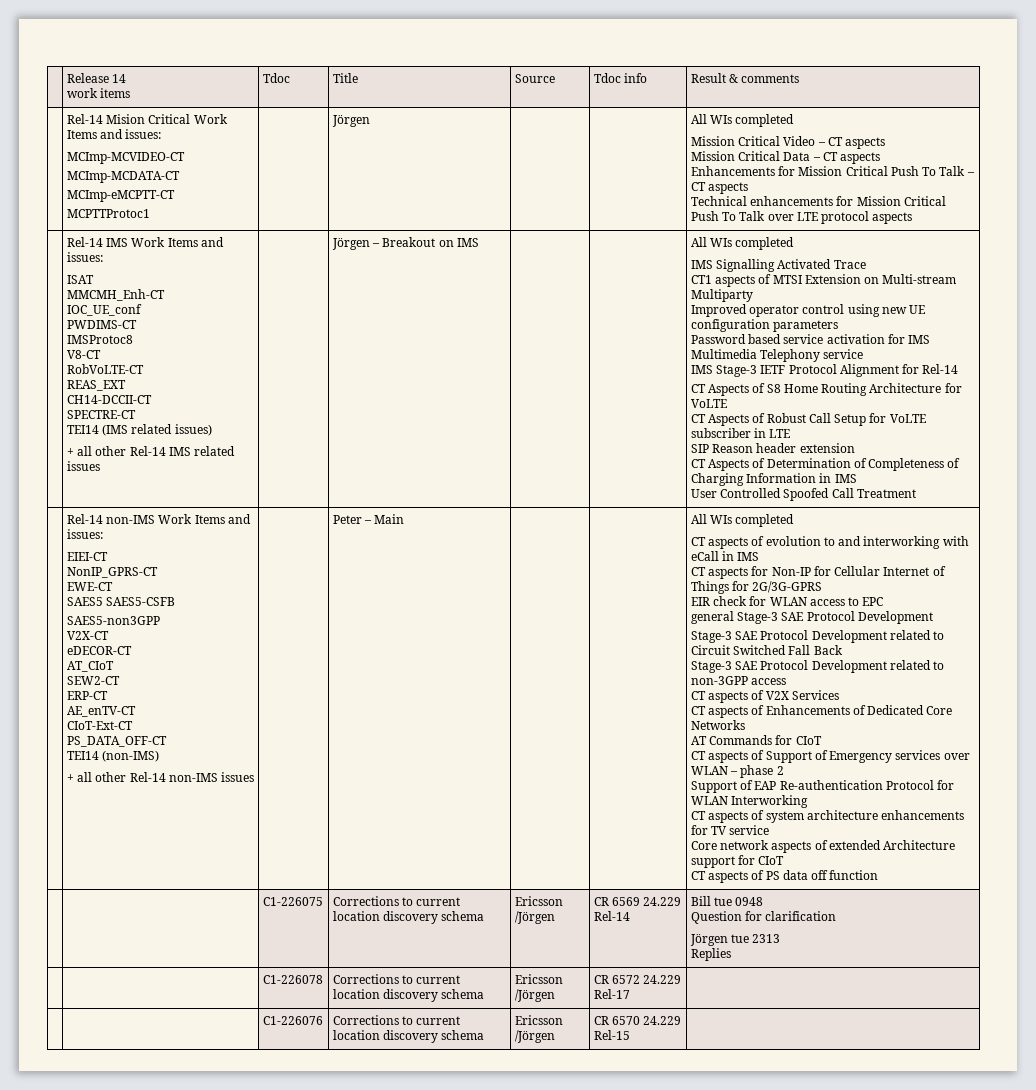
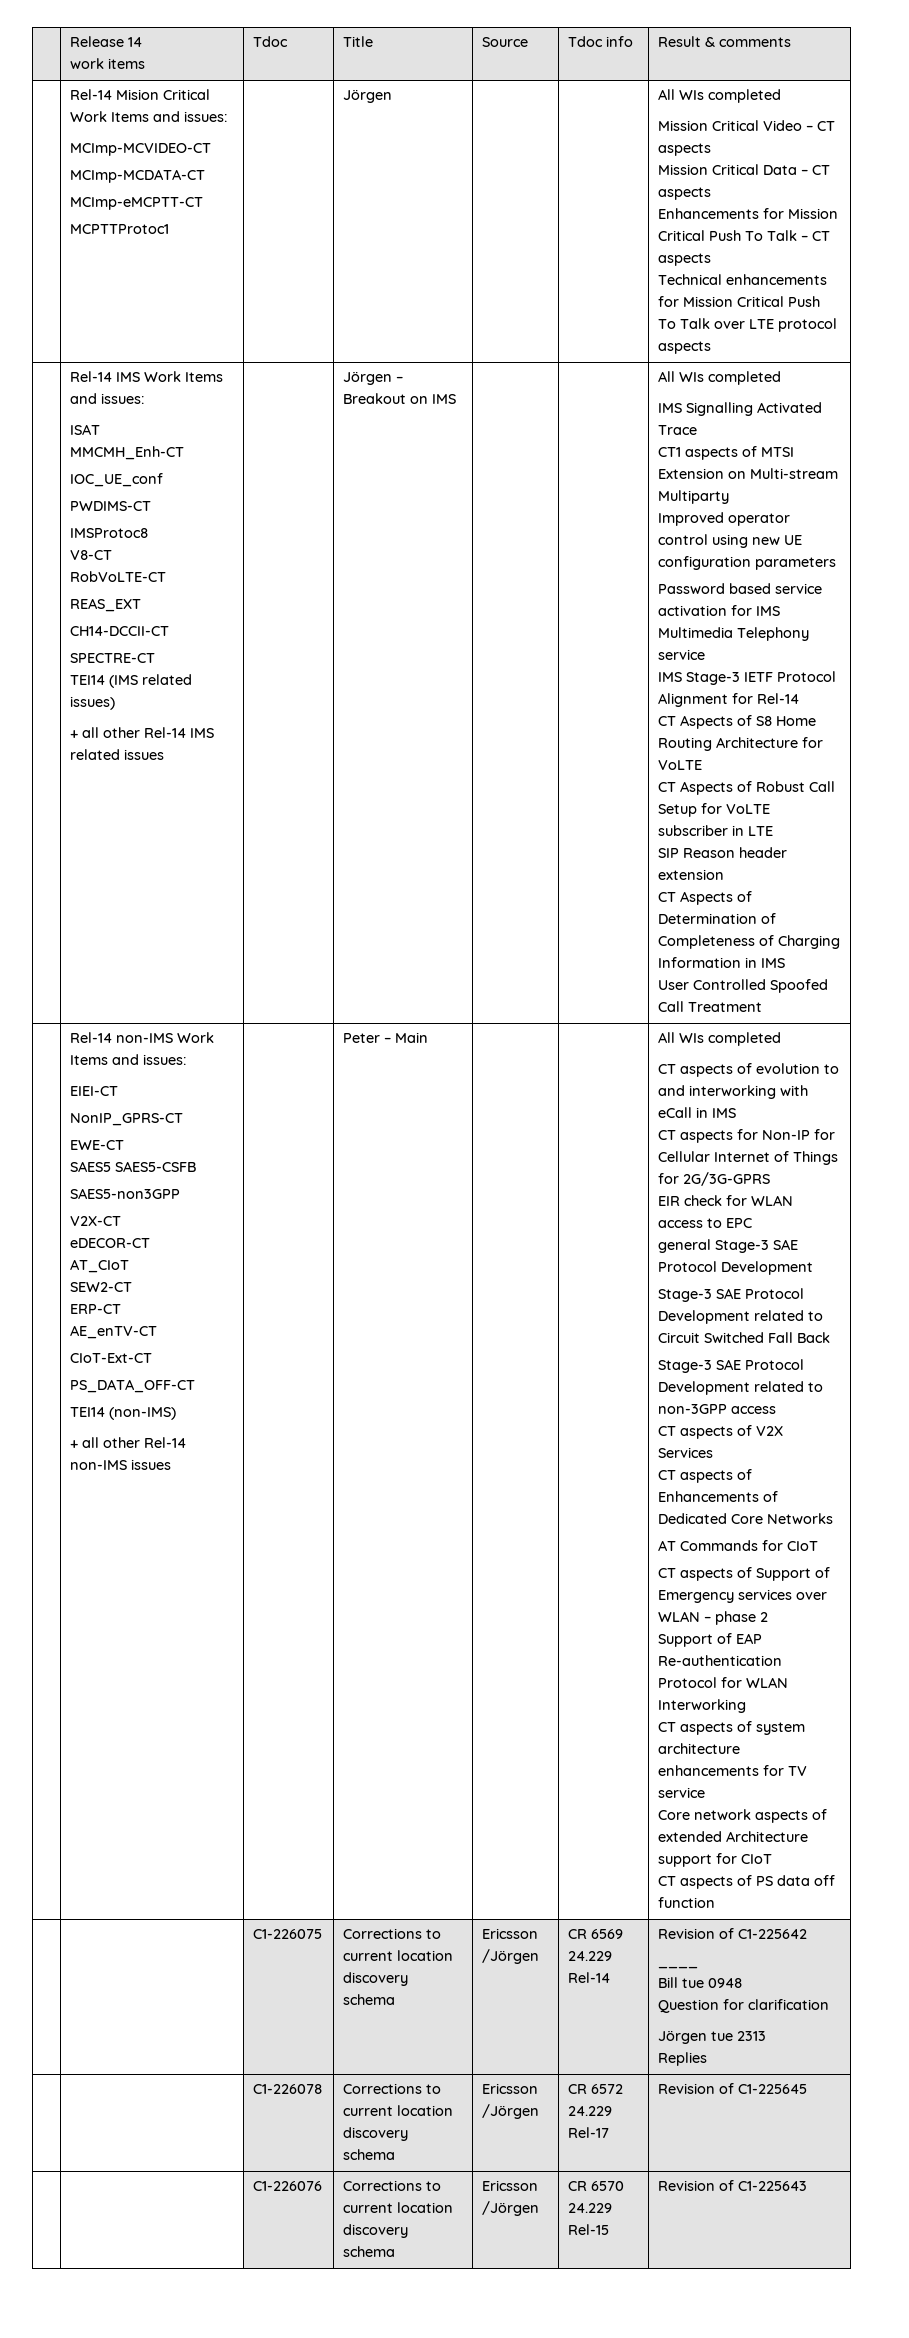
(630, 916) none -> [658,1928,808,1939] [658,1966,699,1969] Revision of C1-225642 // ____ //
(630, 994) none -> [658,2083,808,2094] Revision of C1-225645
(630, 1035) none -> [658,2180,808,2191] Revision of C1-225643

